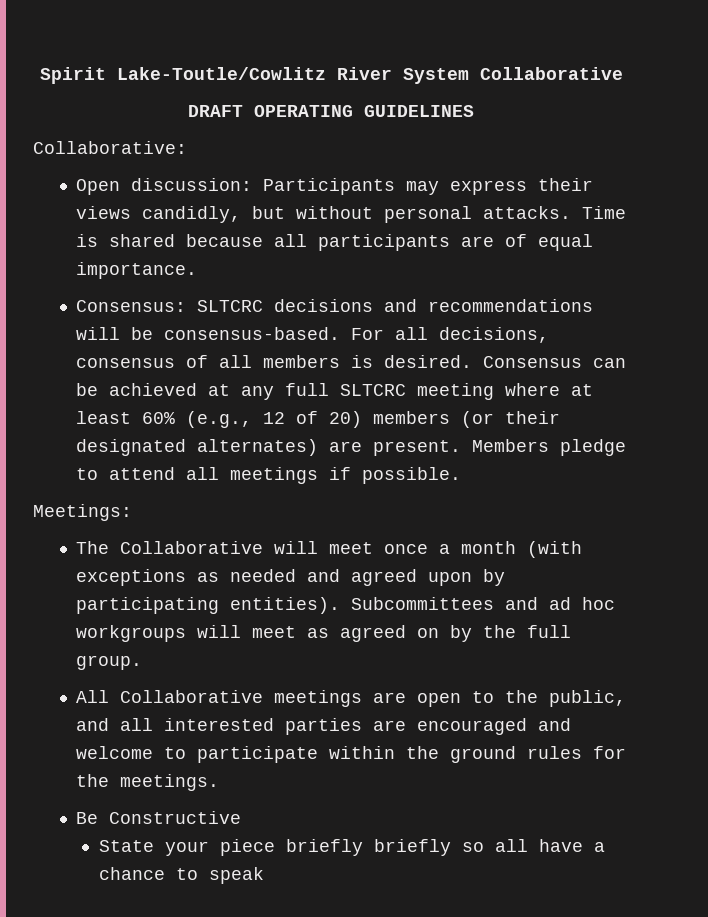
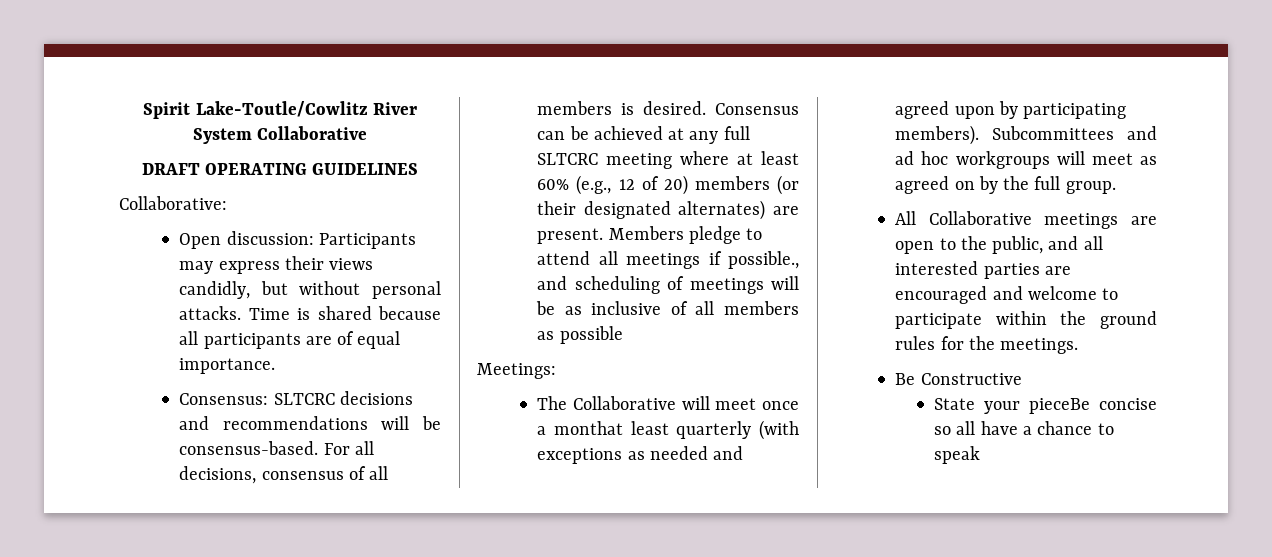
[361,467,461,484] possible. -> [728,251,799,269] [537,276,799,294] [536,301,799,315] [537,326,623,344] possible., and scheduling of meetings will be as inclusive of all members as possible
[460,541,516,554] month -> [553,421,752,439] monthat least quarterly
[229,597,340,614] entities). -> [895,125,980,145] members).
[219,839,451,856] piece briefly briefly -> [1029,398,1157,414] pieceBe concise

